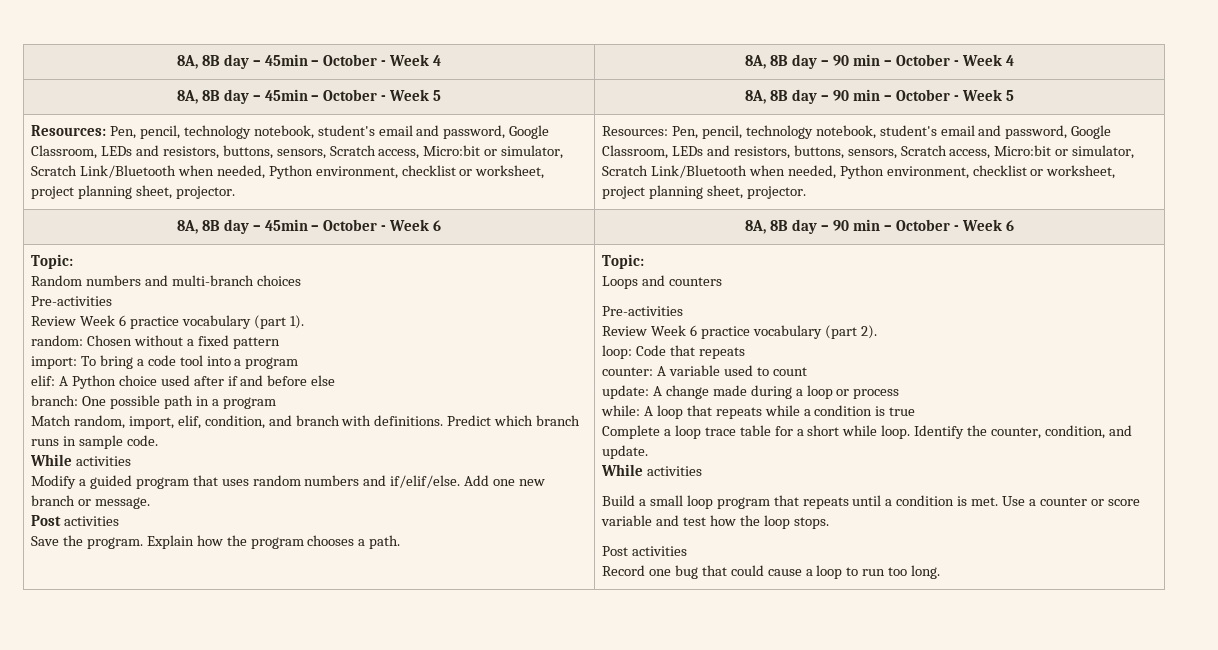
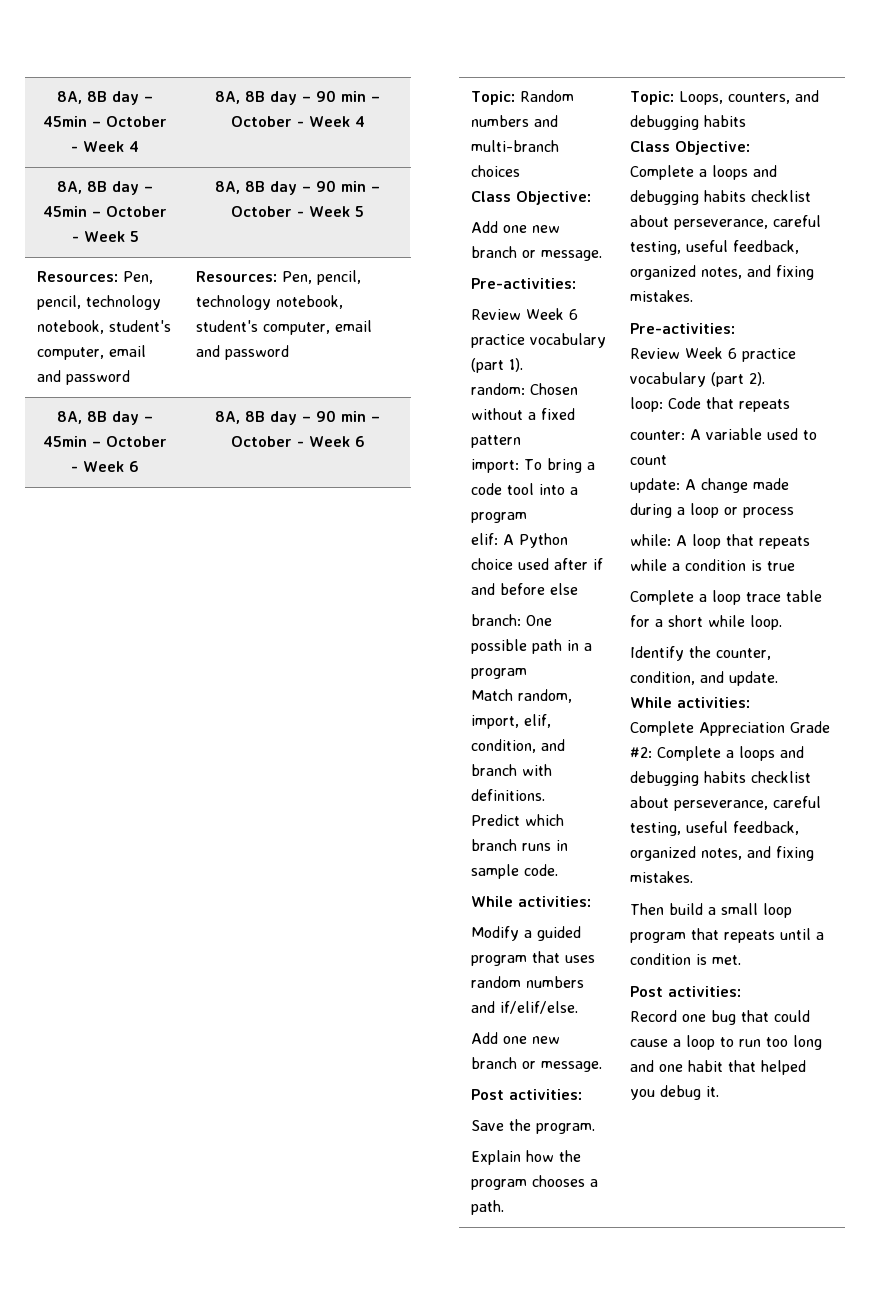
[378,125,550,139] [31,145,564,159] [31,165,545,179] [31,185,235,199] [602,125,1112,139] [602,145,1135,159] [602,165,1116,179] [602,185,806,199] email and password, Google Classroom, LEDs and resistors, buttons, sensors, Scratch access, Micro:bit or simulator, Scratch Link/Bluetooth when needed, Python environment, checklist or worksheet, project planning sheet, projector. | Resources: Pen, pencil, technology notebook, student's email and password, Google Classroom, LEDs and resistors, buttons, sensors, Scratch access, Micro:bit or simulator, Scratch Link/Bluetooth when needed, Python environment, checklist or worksheet, project planning sheet, projector. -> [37,345,147,360] [37,370,131,385] [196,270,362,285] [196,295,344,310] [196,320,373,335] [196,345,290,360] computer, email and password | Resources: Pen, pencil, technology notebook, student's computer, email and password
(74, 261) // -> (516, 98) none
[31,296,113,306] Pre-activities -> [471,191,592,205] [471,221,561,233] [471,246,603,261] [471,278,577,289] Class Objective: // Add one new branch or message. // Pre-activities:
(444, 420) none -> (546, 795) //
[75,456,131,466] activities -> [518,896,592,907] activities:
(461, 481) none -> (579, 1007) //
[63,516,119,526] activities -> [509,1089,583,1100] activities:
(143, 543) none -> (596, 1128) //
[602,275,722,289] [602,306,684,316] // Loops and counters // Pre-activities -> [679,90,820,105] [630,115,747,130] [630,141,751,155] [630,165,778,180] [630,190,812,205] [630,215,822,230] [630,240,800,255] [630,265,815,280] [630,290,694,302] [630,323,736,334] Loops, counters, and debugging habits // Class Objective: // Complete a loops and debugging habits checklist about perseverance, careful testing, useful feedback, organized notes, and fixing mistakes. // Pre-activities:
(911, 432) none -> (783, 622) //
[646,466,702,476] [602,495,636,506] activities // Build -> [677,697,751,708] [630,721,831,736] [630,746,805,761] [630,771,812,786] [630,796,822,811] [630,821,800,836] [630,846,815,861] [630,871,694,883] [630,903,704,915] activities: // Complete Appreciation Grade #2: Complete a loops and debugging habits checklist about perseverance, careful testing, useful feedback, organized notes, and fixing mistakes. // Then build
[1002,496,1140,506] [601,515,829,529] [602,546,687,556] Use a counter or score variable and test how the loop stops. // Post activities -> [630,986,742,997] // Post activities:
[911,565,941,579] long. -> [793,1035,823,1050] [630,1060,807,1075] [630,1085,720,1100] long and one habit that helped you debug it.

